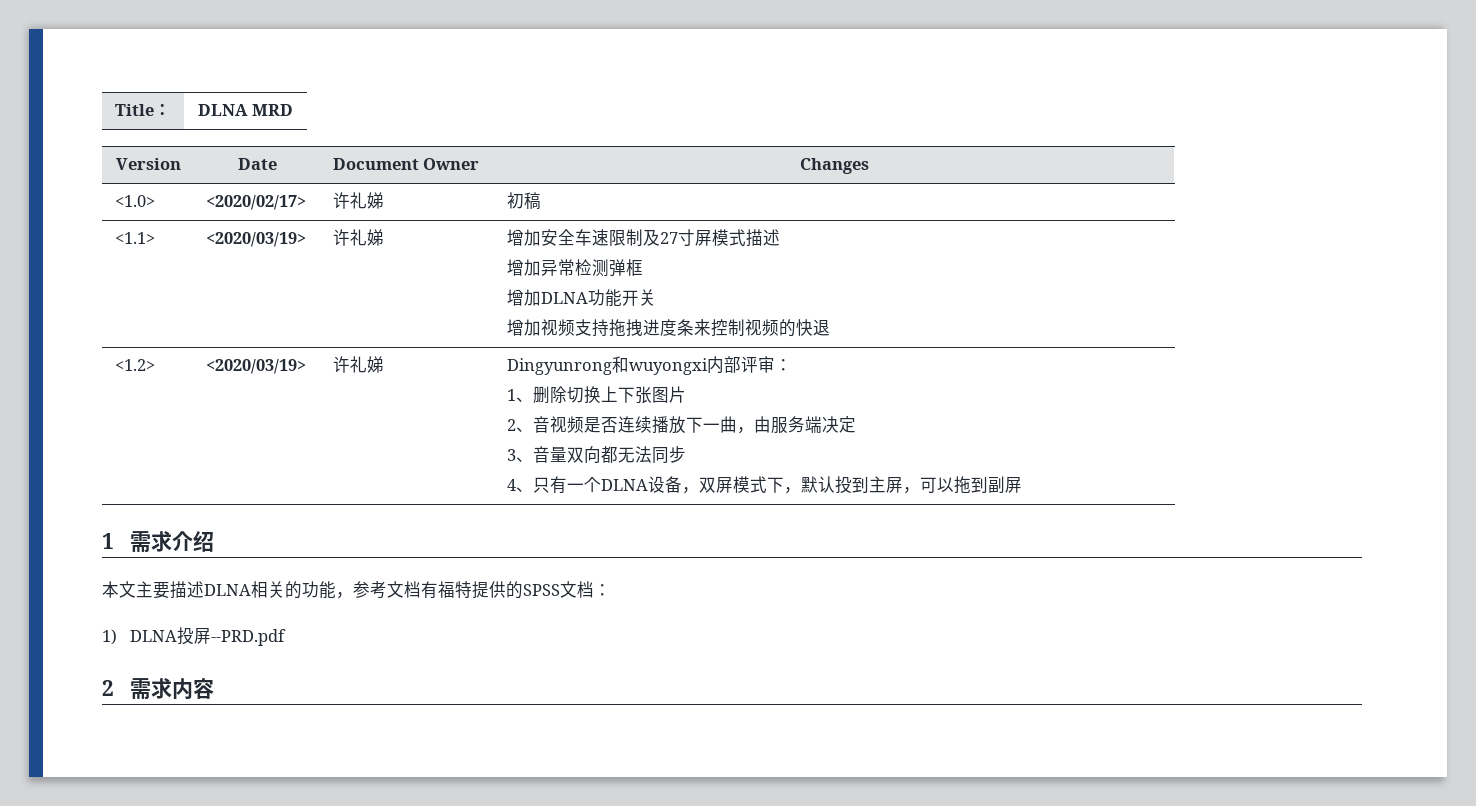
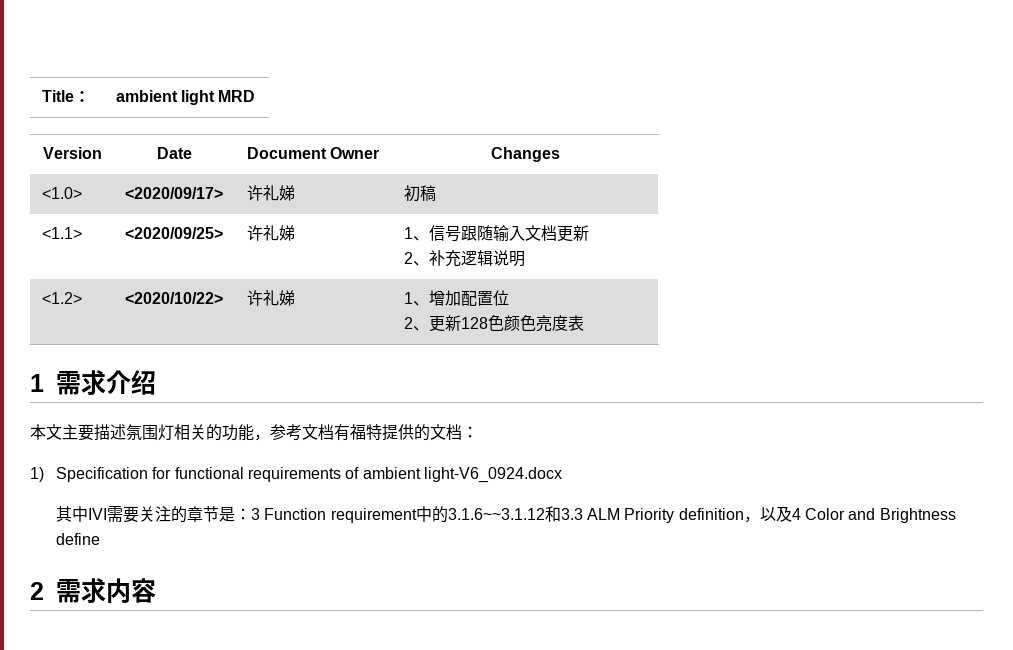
[198,104,249,116] DLNA -> [115,90,215,105] ambient light
[205,195,306,210] <2020/02/17> -> [124,187,223,199] <2020/09/17>
[205,232,306,247] [332,229,384,246] [506,229,780,247] [506,259,643,277] [506,289,656,307] [506,319,830,337] <2020/03/19> | 许礼娣 | 增加安全车速限制及27寸屏模式描述 // 增加异常检测弹框 // 增加DLNA功能开关 // 增加视频支持拖拽进度条来控制视频的快退 -> [124,227,223,239] [246,225,295,241] [403,225,589,242] [403,250,525,267] <2020/09/25> | 许礼娣 | 1、信号跟随输入文档更新 // 2、补充逻辑说明
[205,359,306,374] [332,356,384,373] [506,356,792,375] [506,386,686,404] [506,416,856,434] [506,446,686,464] [506,476,1022,494] <2020/03/19> | 许礼娣 | Dingyunrong和wuyongxi内部评审： // 1、删除切换上下张图片 // 2、音视频是否连续播放下一曲，由服务端决定 // 3、音量双向都无法同步 // 4、只有一个DLNA设备，双屏模式下，默认投到主屏，可以拖到副屏 -> [124,292,223,304] [246,290,295,306] [403,290,509,306] [403,315,584,332] <2020/10/22> | 许礼娣 | 1、增加配置位 // 2、更新128色颜色亮度表
[204,584,251,596] DLNA -> [126,424,174,441] 氛围灯
[523,584,560,596] SPSS -> (430, 432) none
[130,627,287,646] DLNA投屏--PRD.pdf -> [55,467,562,483] [55,506,956,523] [55,533,100,545] Specification for functional requirements of ambient light-V6_0924.docx // 其中IVI需要关注的章节是：3 Function requirement中的3.1.6~~3.1.12和3.3 ALM Priority definition，以及4 Color and Brightness define

